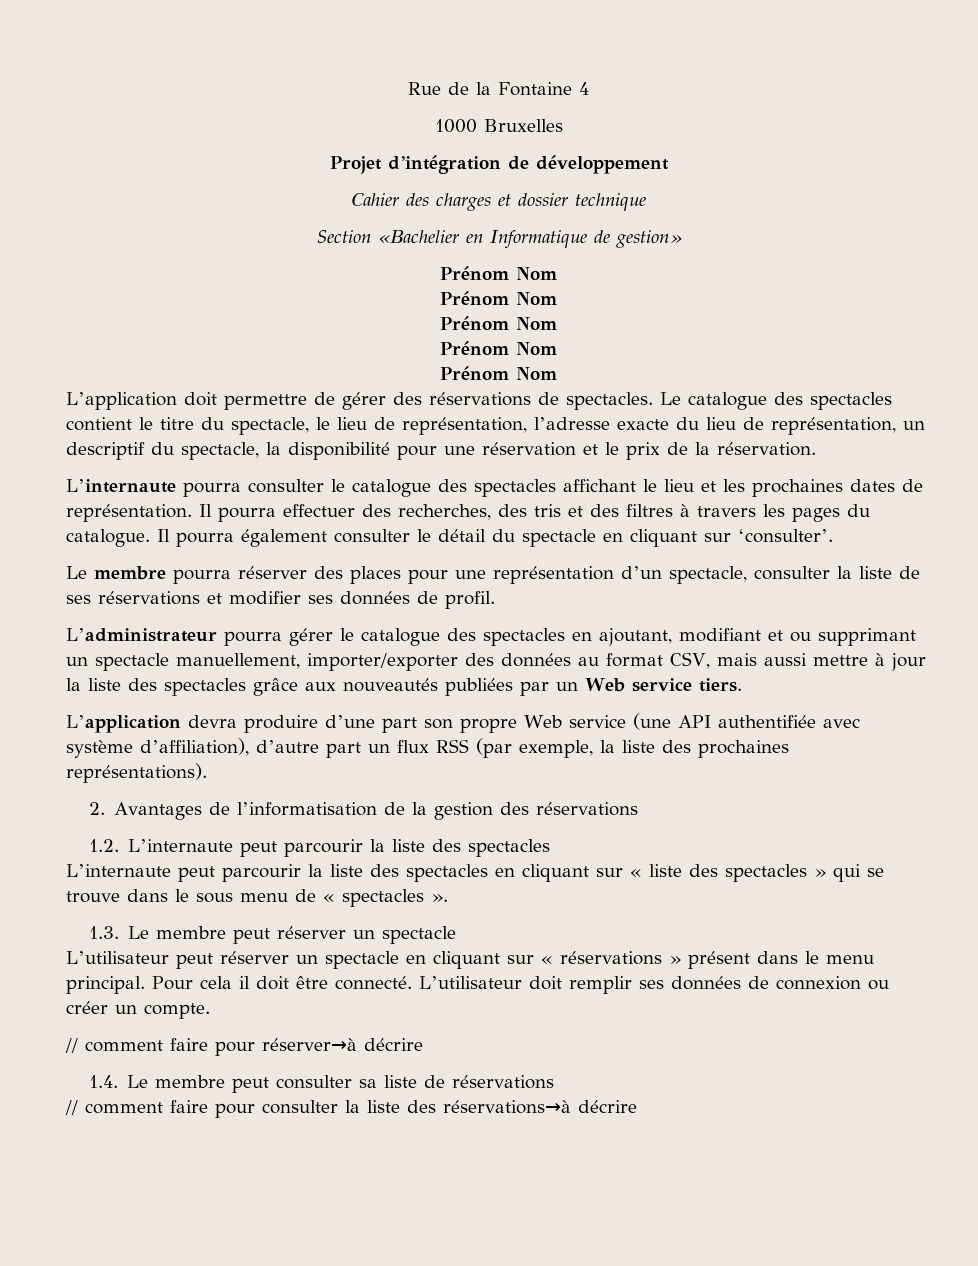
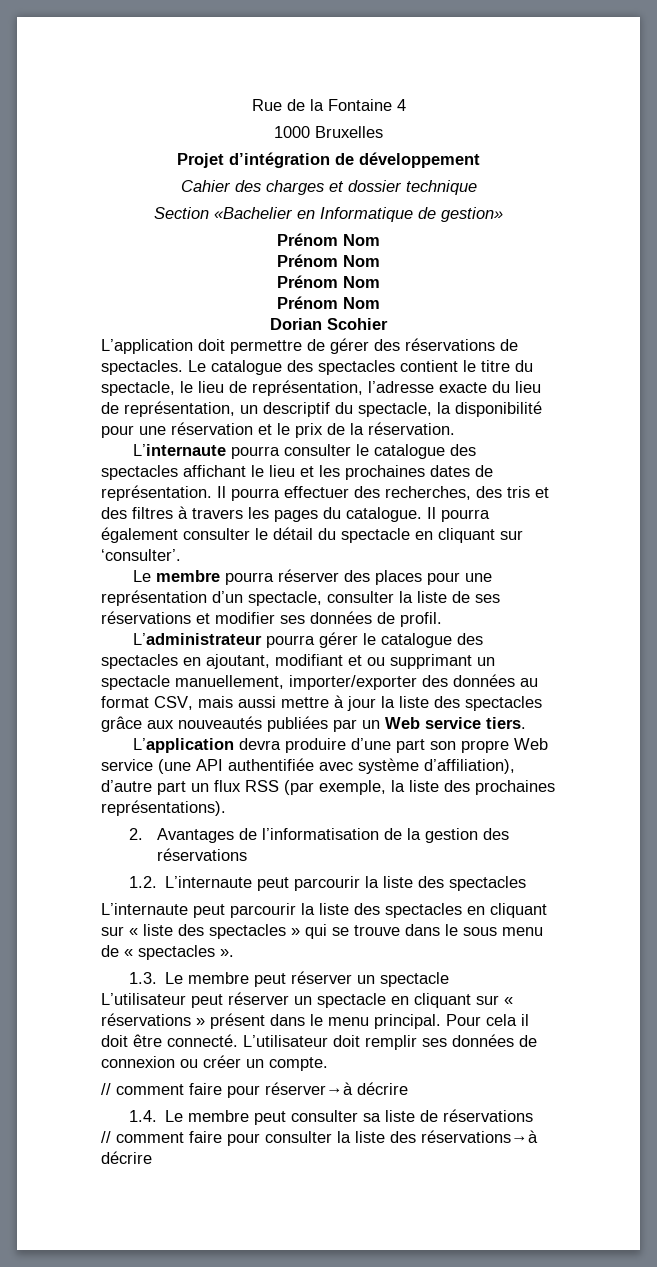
[440,366,557,380] Prénom Nom -> [270,318,388,330] Dorian Scohier

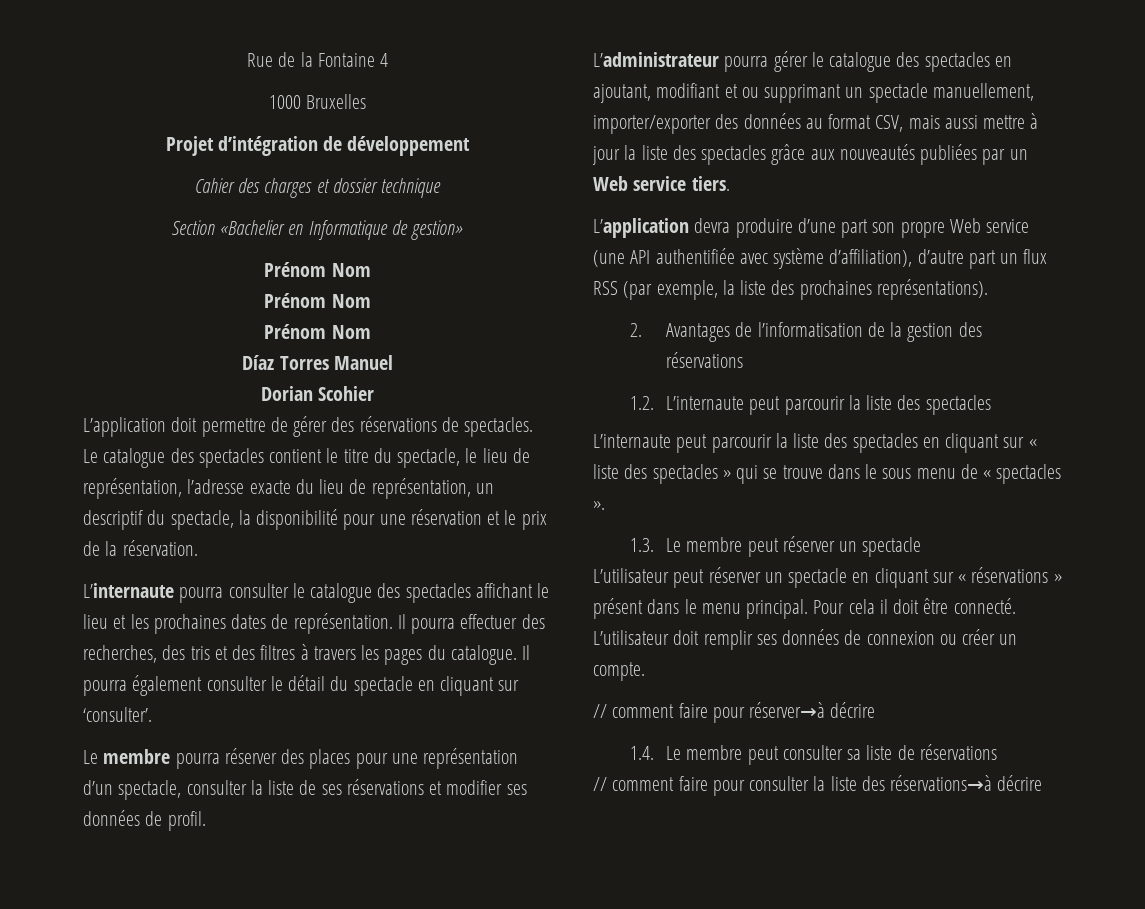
[277,296,380,309] Prénom Nom -> [242,355,393,370] Díaz Torres Manuel

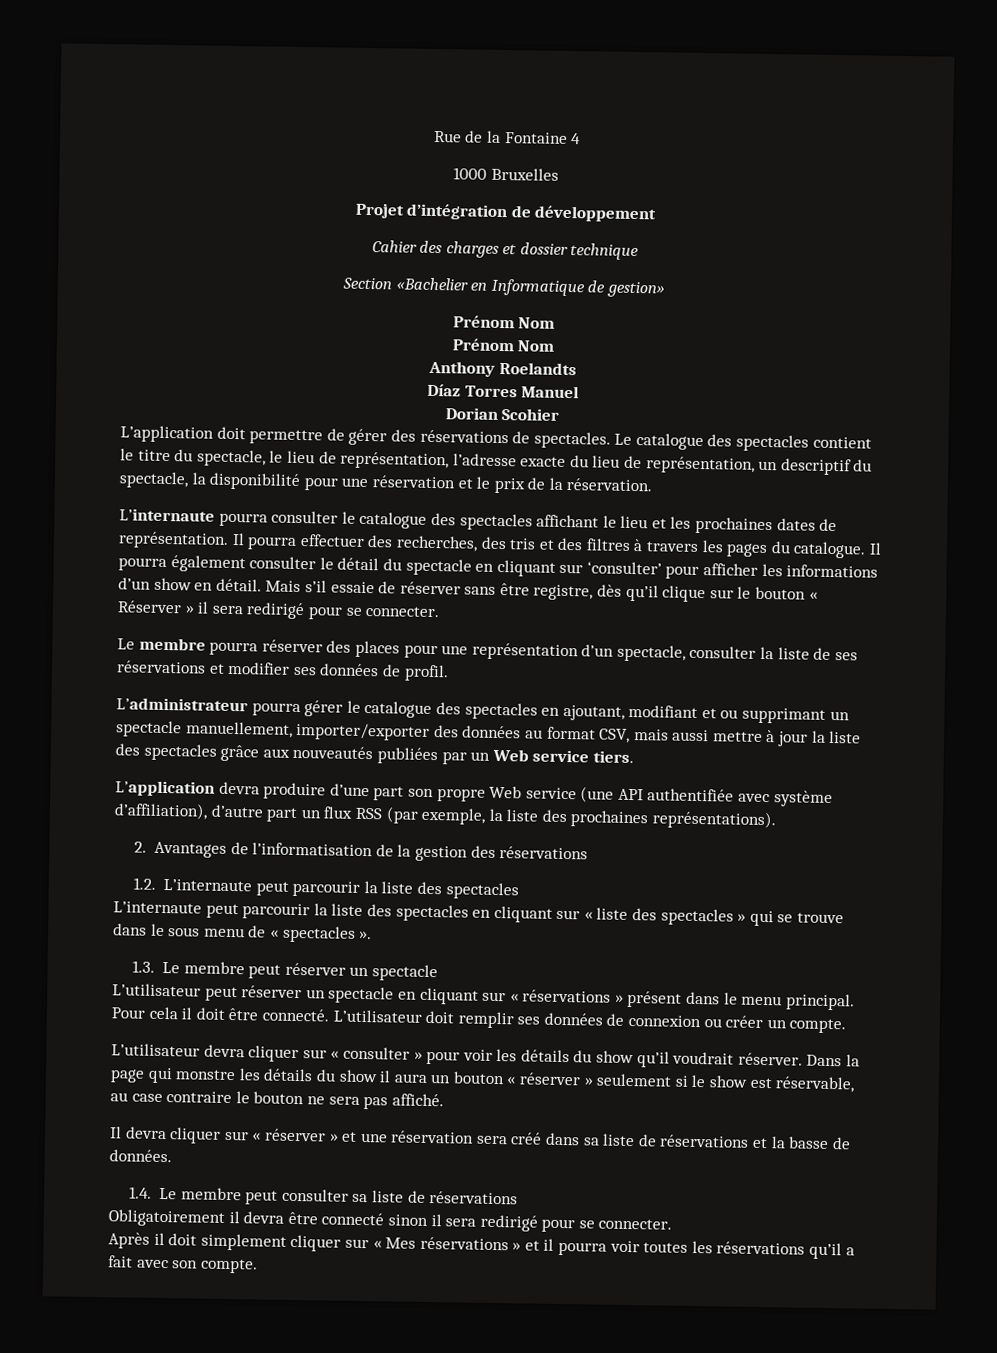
[264,324,371,339] Prénom Nom -> [428,360,577,377] Anthony Roelandts
[83,707,152,722] ‘consulter’. -> [586,561,879,580] [118,577,818,603] [117,600,441,620] ‘consulter’ pour afficher les informations d’un show en détail. Mais s’il essaie de réserver sans être registre, dès qu’il clique sur le bouton « Réserver » il sera redirigé pour se connecter.
[593,702,876,723] // comment faire pour réserver→à décrire -> [111,1043,861,1068] [110,1067,856,1093] [110,1091,444,1110] [110,1126,851,1150] [109,1149,172,1163] L’utilisateur devra cliquer sur « consulter » pour voir les détails du show qu’il voudrait réserver. Dans la page qui monstre les détails du show il aura un bouton « réserver » seulement si le show est réservable, au case contraire le bouton ne sera pas affiché. // Il devra cliquer sur « réserver » et une réservation sera créé dans sa liste de réservations et la basse de données.
[593,775,1043,796] // comment faire pour consulter la liste des réservations→à décrire -> [108,1209,673,1233] [108,1232,855,1260] [108,1255,258,1274] Obligatoirement il devra être connecté sinon il sera redirigé pour se connecter. // Après il doit simplement cliquer sur « Mes réservations » et il pourra voir toutes les réservations qu’il a fait avec son compte.

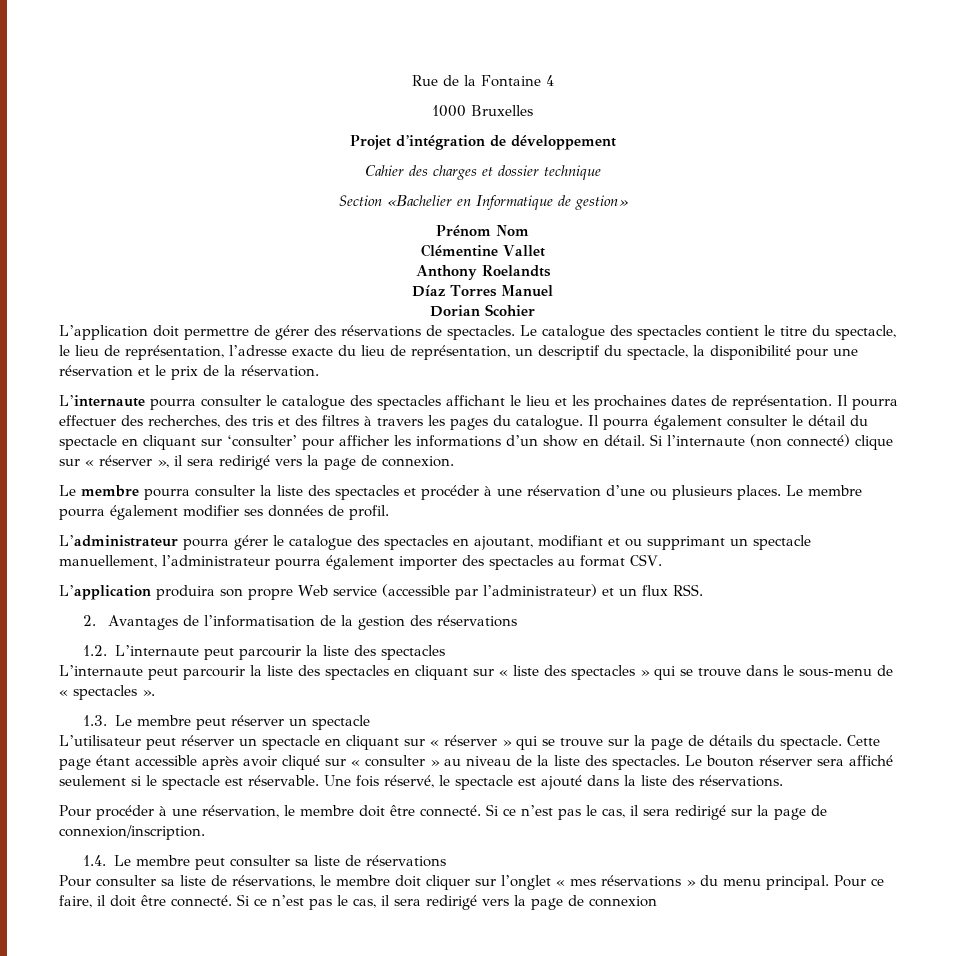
[451,338,556,352] Prénom Nom -> [420,244,545,257] Clémentine Vallet
[265,580,818,603] [117,600,441,620] [117,637,858,662] [117,660,225,674] Mais s’il essaie de réserver sans être registre, dès qu’il clique sur le bouton « Réserver » il sera redirigé pour se connecter. // Le membre pourra réserver des places pour une représentation d’un spectacle, consulter la liste de ses réservations et -> [650,434,893,450] [59,455,454,470] [59,485,862,500] [59,505,178,520] Si l’internaute (non connecté) clique sur « réserver », il sera redirigé vers la page de connexion. // Le membre pourra consulter la liste des spectacles et procéder à une réservation d’une ou plusieurs places. Le membre pourra également
[296,722,862,747] [115,743,634,765] [115,780,833,808] [114,802,777,830] importer/exporter des données au format CSV, mais aussi mettre à jour la liste des spectacles grâce aux nouveautés publiées par un Web service tiers. // L’application devra produire d’une part son propre Web service (une API authentifiée avec système d’affiliation), d’autre part un flux RSS (par exemple, la liste des prochaines représentations). -> [162,554,662,570] [59,584,703,600] l’administrateur pourra également importer des spectacles au format CSV. // L’application produira son propre Web service (accessible par l’administrateur) et un flux RSS.
[168,927,245,938] sous menu -> [799,668,872,677] sous-menu
[522,989,855,1011] [111,1006,847,1034] [111,1043,861,1068] [110,1067,856,1093] [110,1091,444,1110] [110,1126,851,1150] [109,1149,172,1163] réservations » présent dans le menu principal. Pour cela il doit être connecté. L’utilisateur doit remplir ses données de connexion ou créer un compte. // L’utilisateur devra cliquer sur « consulter » pour voir les détails du show qu’il voudrait réserver. Dans la page qui monstre les détails du show il aura un bouton « réserver » seulement si le show est réservable, au case contraire le bouton ne sera pas affiché. // Il devra cliquer sur « réserver » et une réservation sera créé dans sa liste de réservations et la basse de données. -> [444,735,880,750] [59,755,893,770] [59,775,783,790] [59,804,827,820] [59,825,205,840] réserver » qui se trouve sur la page de détails du spectacle. Cette page étant accessible après avoir cliqué sur « consulter » au niveau de la liste des spectacles. Le bouton réserver sera affiché seulement si le spectacle est réservable. Une fois réservé, le spectacle est ajouté dans la liste des réservations. // Pour procéder à une réservation, le membre doit être connecté. Si ce n’est pas le cas, il sera redirigé sur la page de connexion/inscription.
[108,1209,673,1233] [108,1232,855,1260] [108,1255,258,1274] Obligatoirement il devra être connecté sinon il sera redirigé pour se connecter. // Après il doit simplement cliquer sur « Mes réservations » et il pourra voir toutes les réservations qu’il a fait avec son compte. -> [59,875,884,890] [59,894,657,910] Pour consulter sa liste de réservations, le membre doit cliquer sur l’onglet « mes réservations » du menu principal. Pour ce faire, il doit être connecté. Si ce n’est pas le cas, il sera redirigé vers la page de connexion

